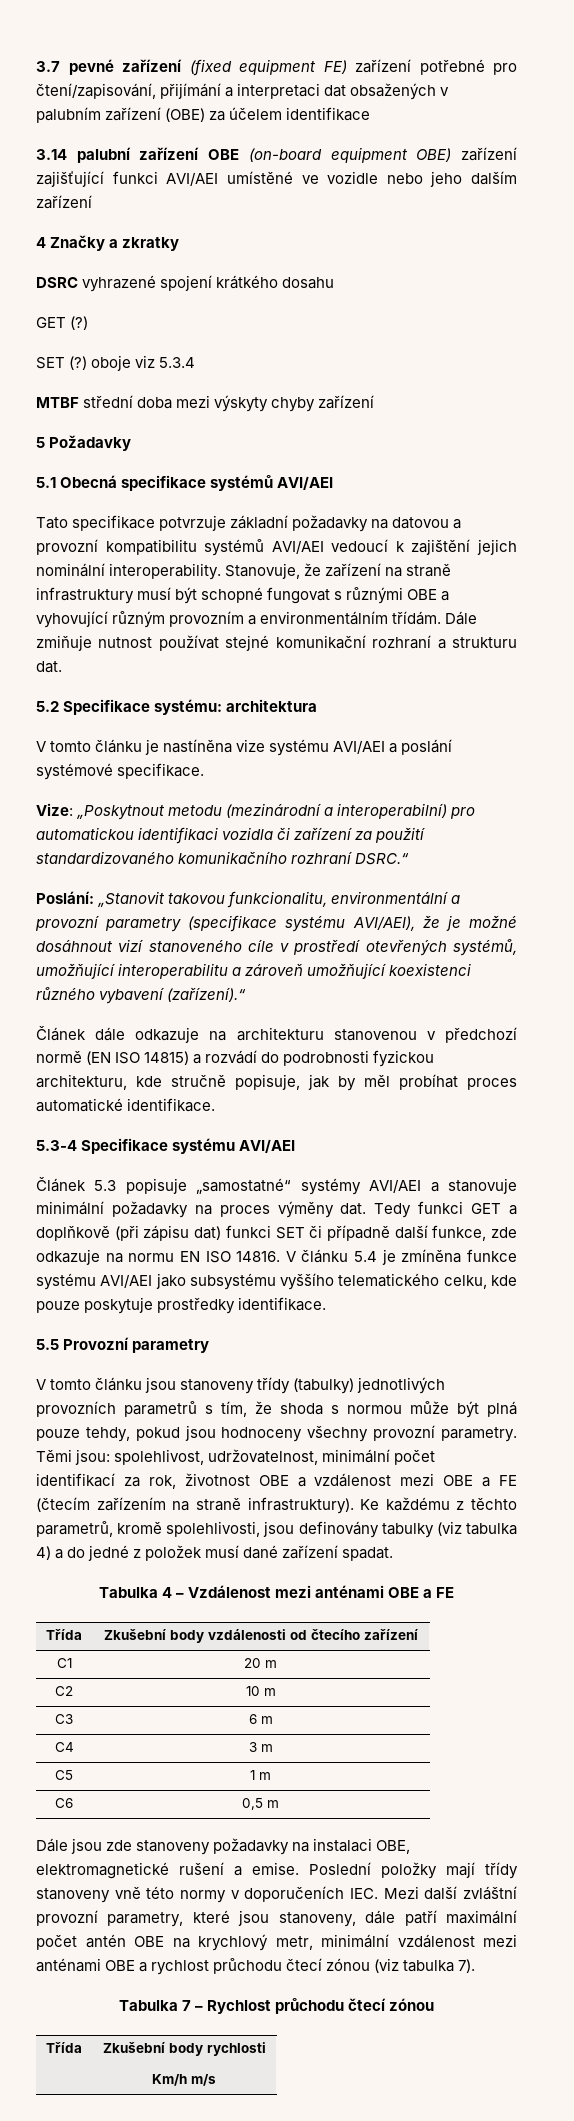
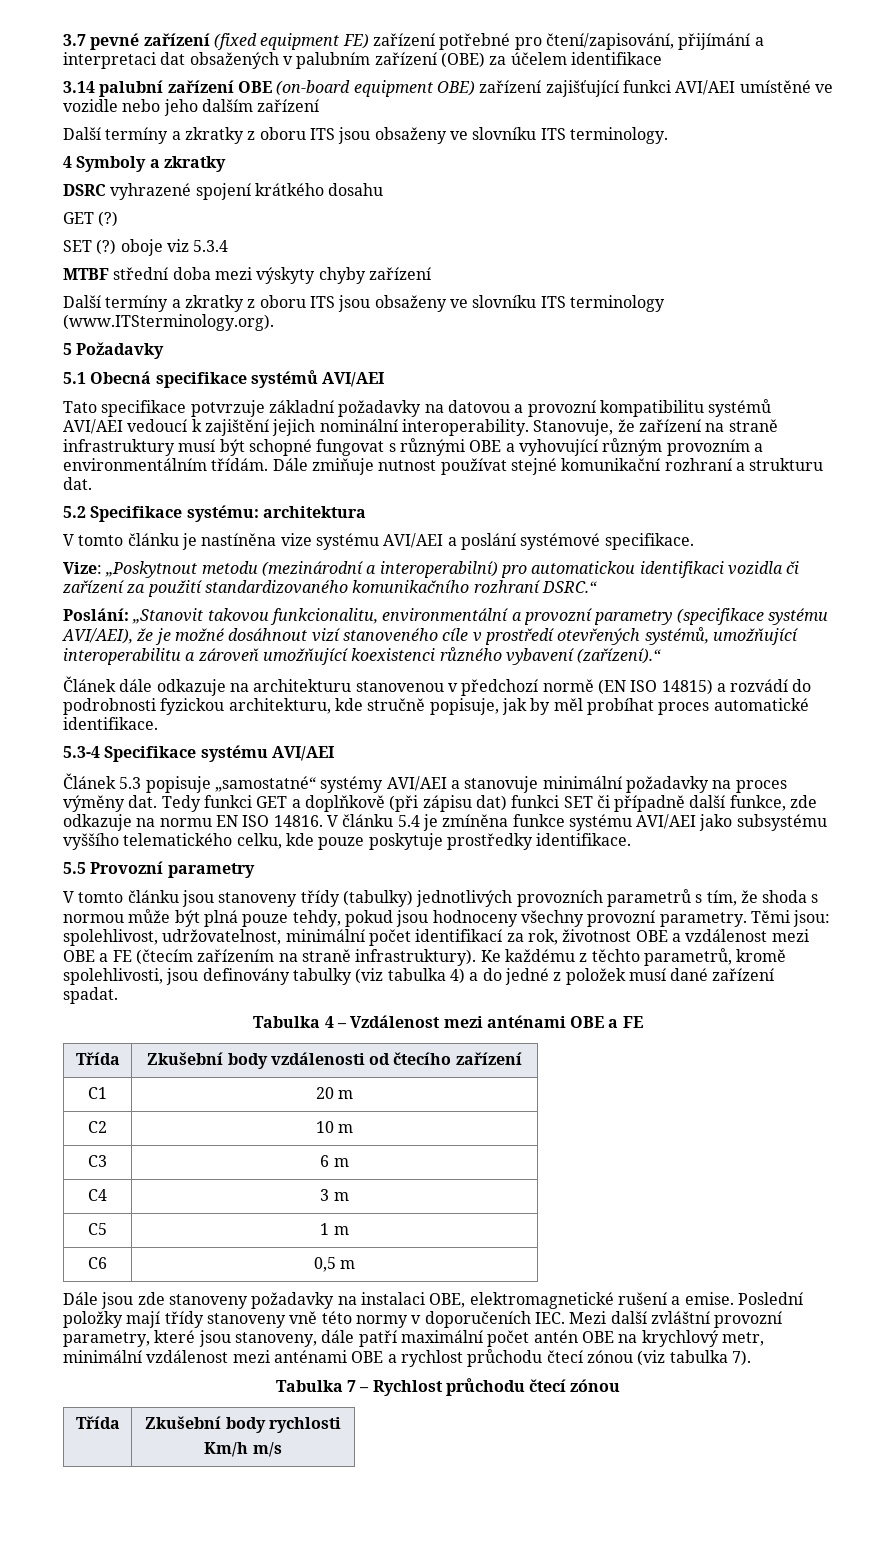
[36,235,106,251] // 4 Značky -> [63,127,668,144] [63,156,147,172] // Další termíny a zkratky z oboru ITS jsou obsaženy ve slovníku ITS terminology. // 4 Symboly
(375, 402) none -> [63,295,665,312] [63,314,274,331] // Další termíny a zkratky z oboru ITS jsou obsaženy ve slovníku ITS terminology (www.ITSterminology.org).

